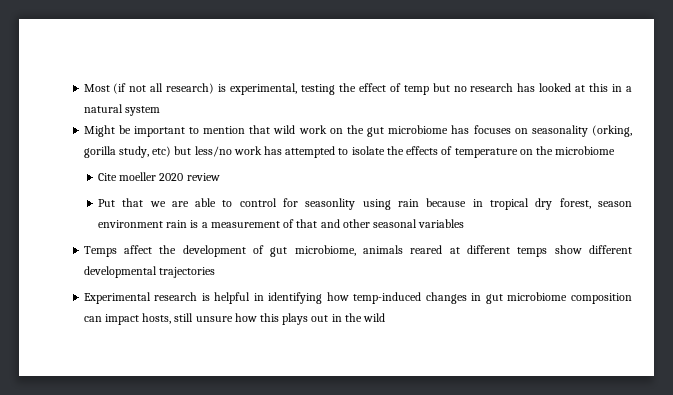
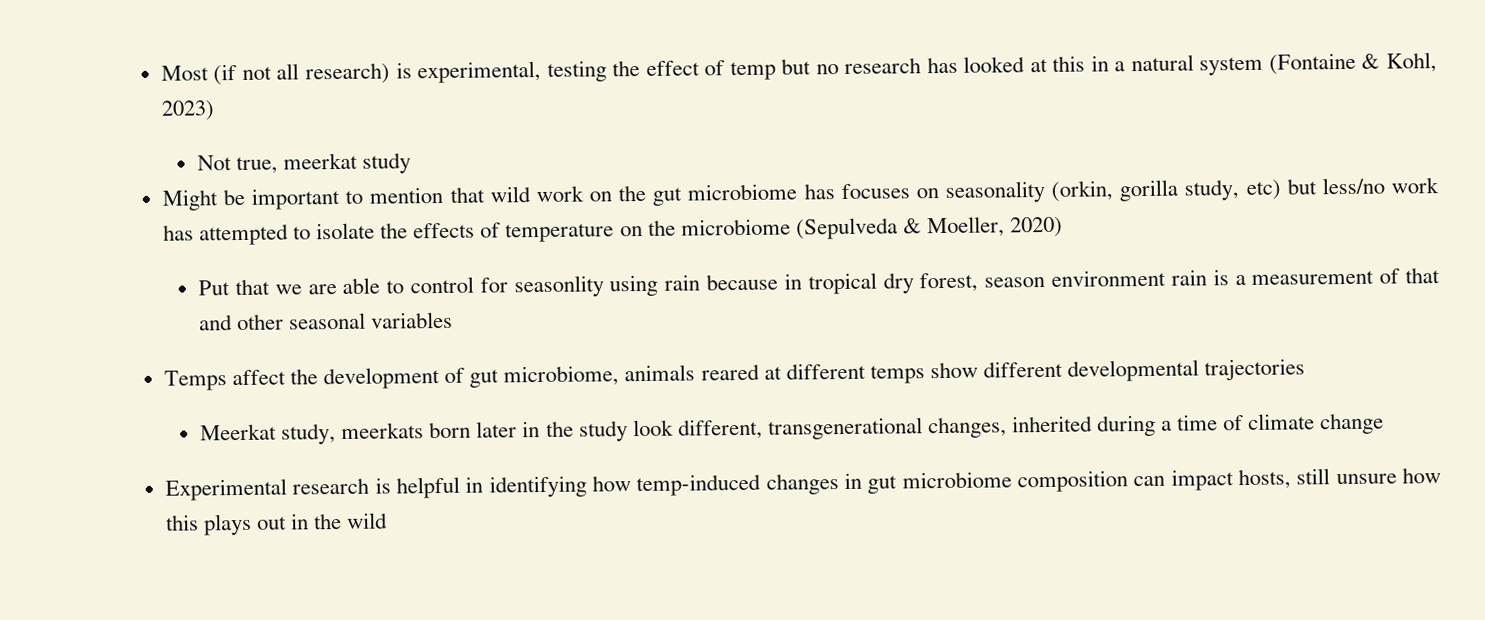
(160, 111) none -> [1268,52,1438,75] [160,100,215,121] [197,152,412,175] (Fontaine & Kohl, 2023) // Not true, meerkat study
[592,125,632,137] (orking, -> [1051,180,1114,202] (orkin,
[97,172,220,181] // Cite moeller 2020 review -> [795,216,1063,240] (Sepulveda & Moeller, 2020)
(215, 272) none -> [200,412,1385,445] // Meerkat study, meerkats born later in the study look different, transgenerational changes, inherited during a time of climate change

